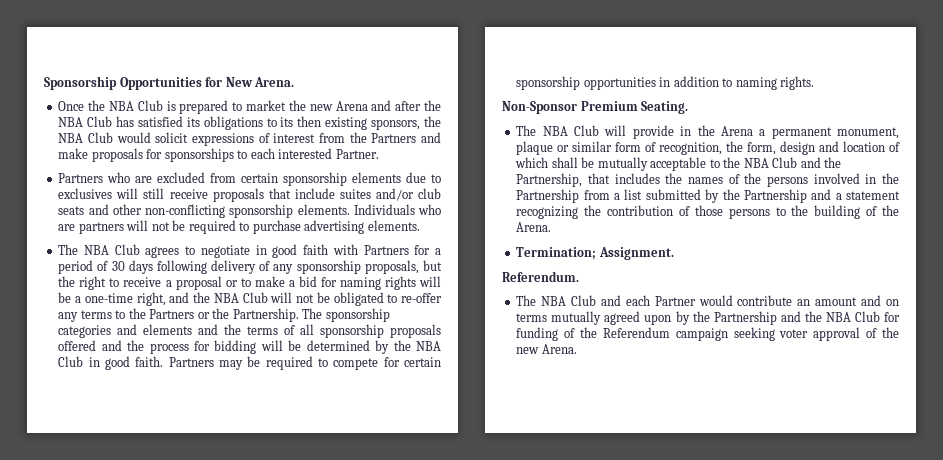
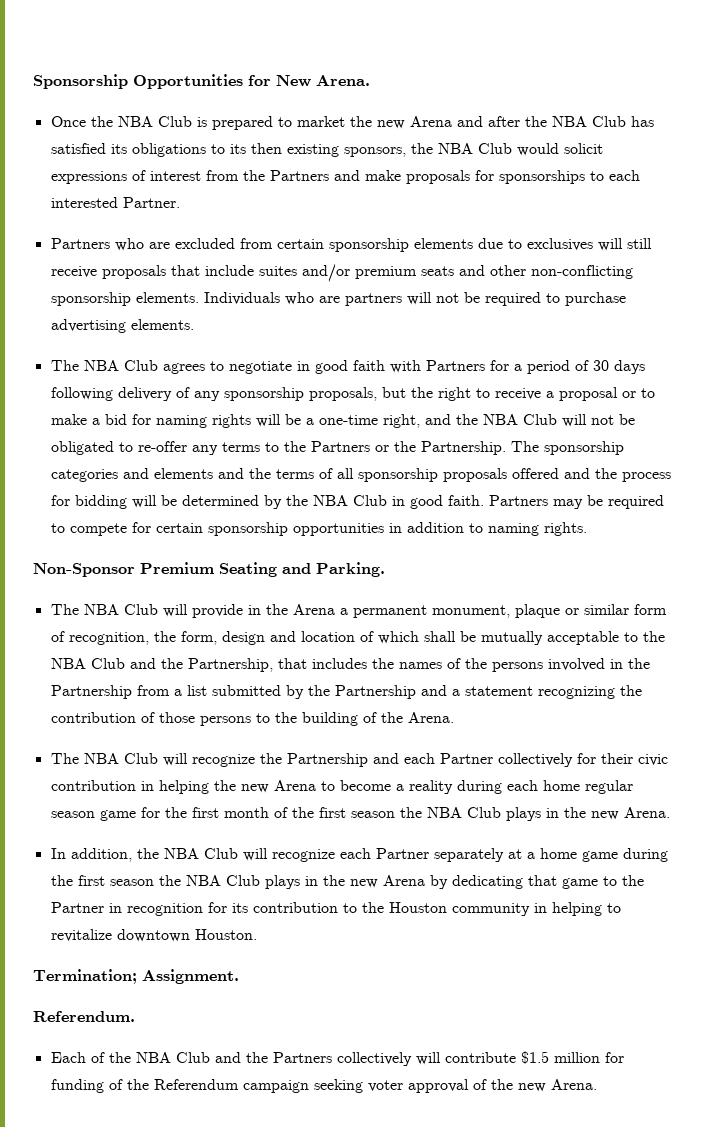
[418,188,442,199] club -> [354,266,417,279] premium
[641,101,689,114] Seating. -> [219,562,385,577] Seating and Parking.
[516,247,674,260] [502,271,579,282] [516,295,899,306] [516,311,880,325] Termination; Assignment. // Referendum. // The NBA Club and each Partner would contribute an amount and on terms mutually agreed upon by the Partnership and the NBA Club -> [50,753,668,767] [50,780,633,794] [50,807,670,821] [50,848,668,862] [50,875,644,889] [50,902,621,916] [50,929,257,942] [33,969,239,984] [33,1011,135,1022] [50,1051,600,1066] The NBA Club will recognize the Partnership and each Partner collectively for their civic contribution in helping the new Arena to become a reality during each home regular season game for the first month of the first season the NBA Club plays in the new Arena. // In addition, the NBA Club will recognize each Partner separately at a home game during the first season the NBA Club plays in the new Arena by dedicating that game to the Partner in recognition for its contribution to the Houston community in helping to revitalize downtown Houston. // Termination; Assignment. // Referendum. // Each of the NBA Club and the Partners collectively will contribute $1.5 million

